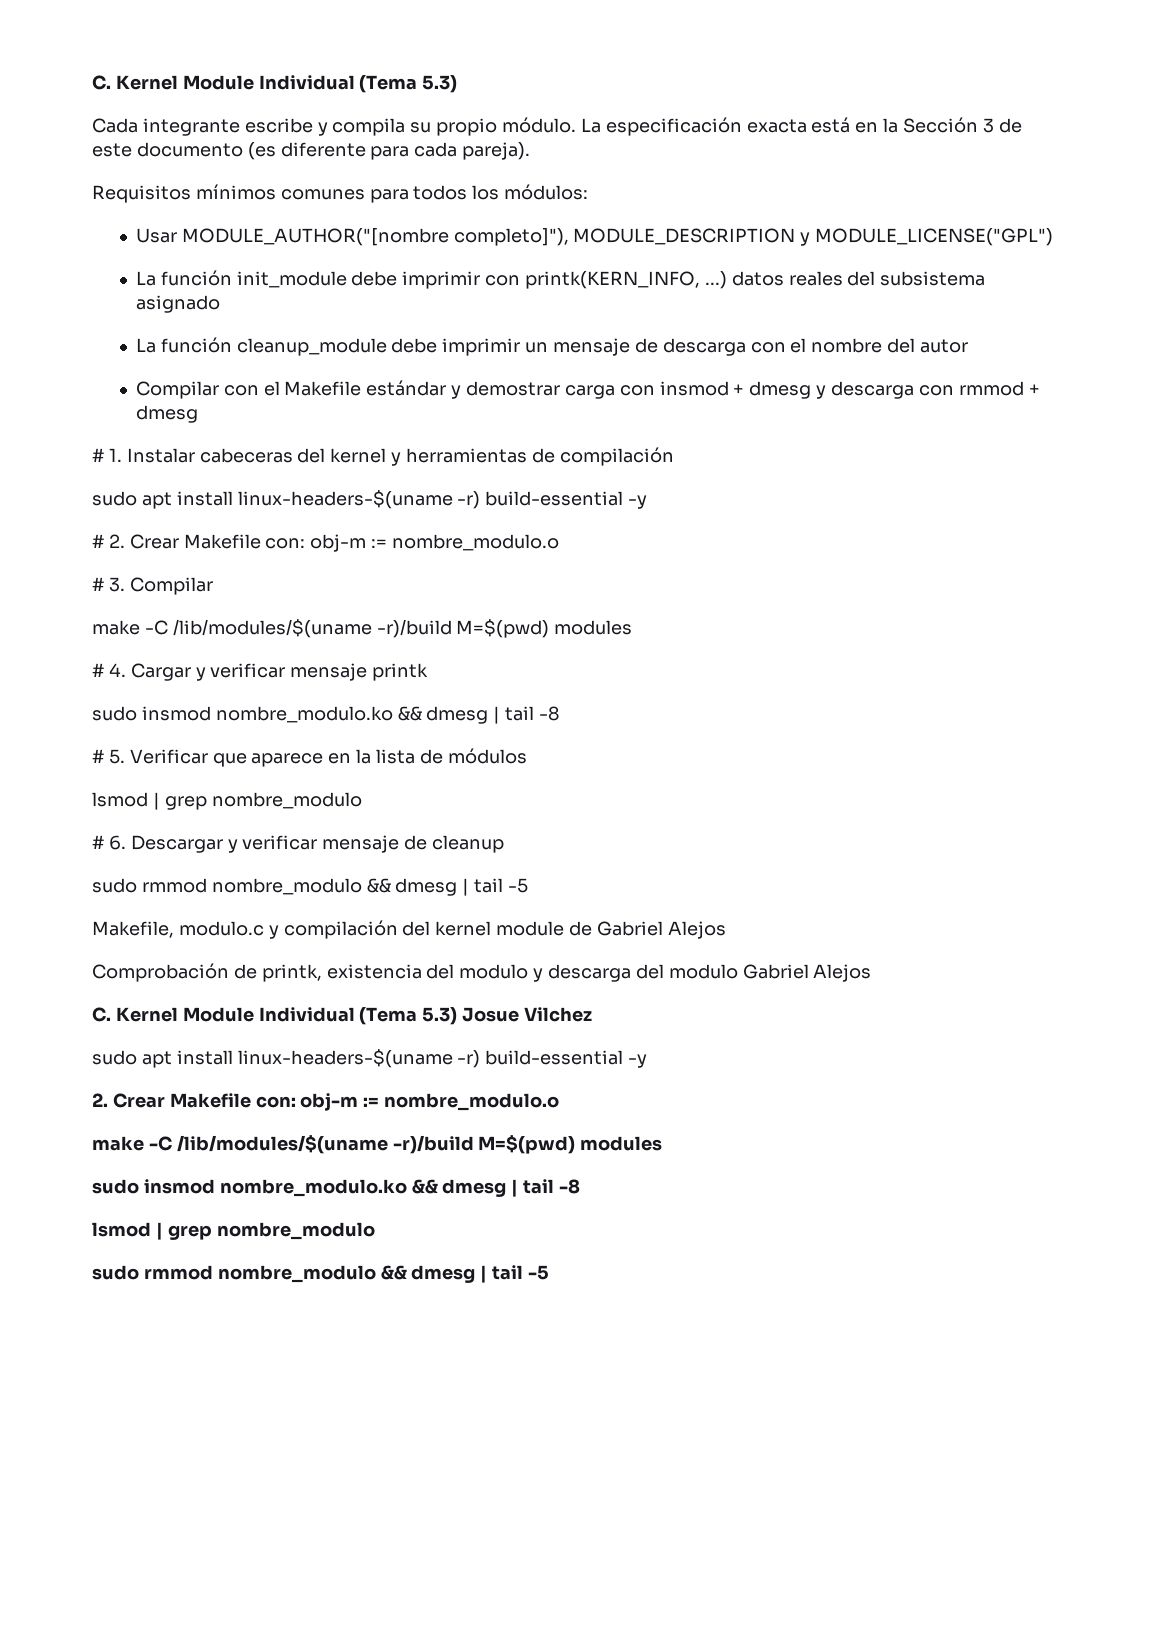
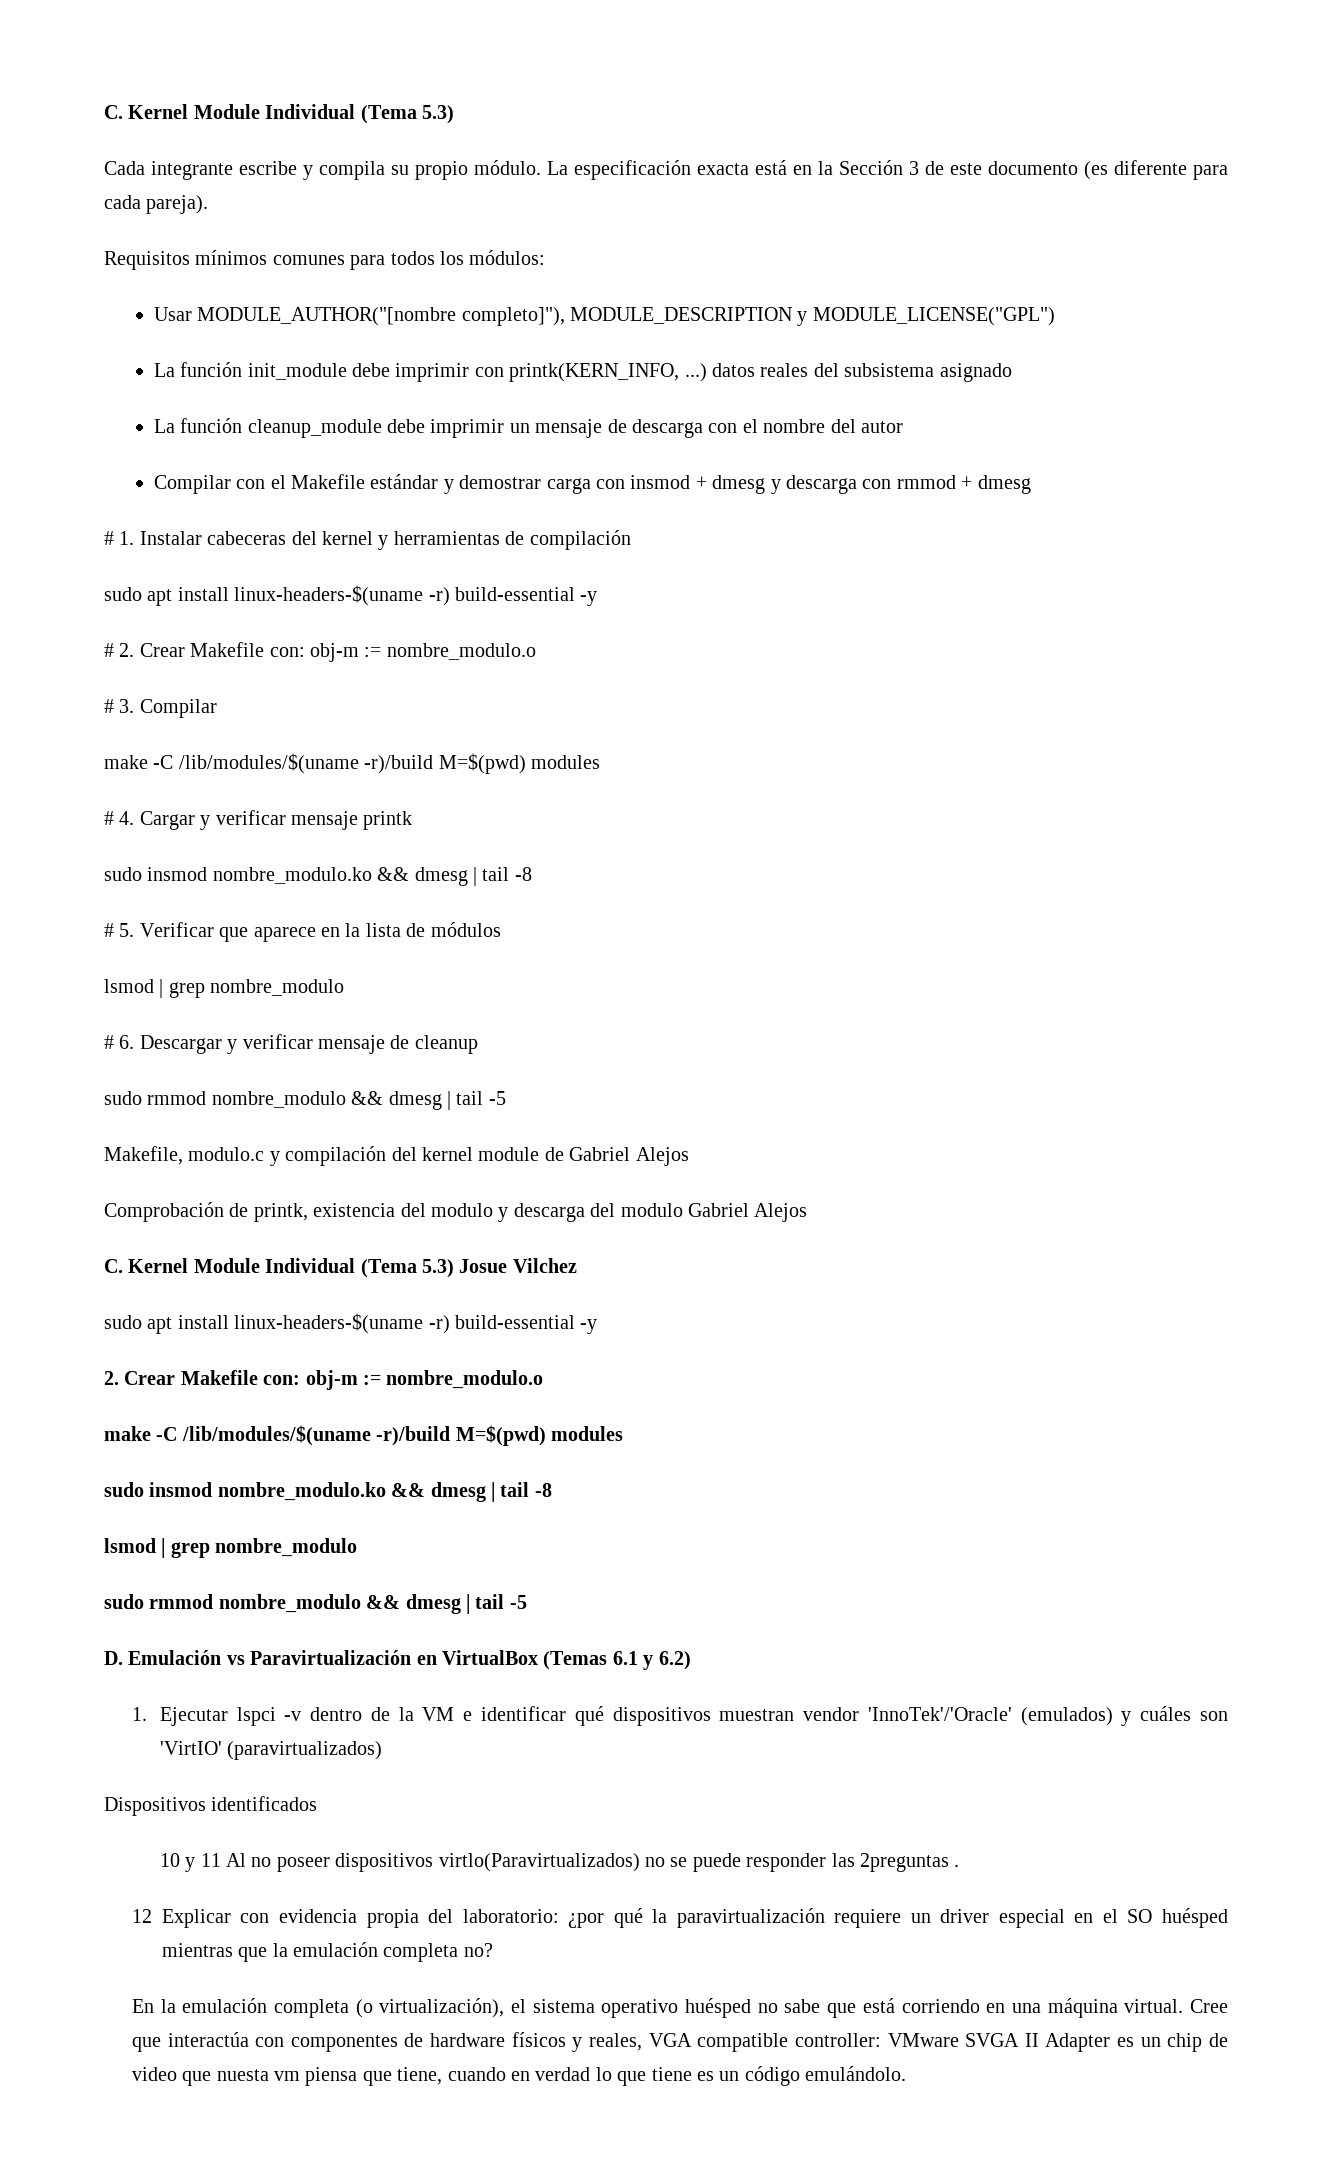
(550, 1272) none -> [104,1650,691,1670] [131,1706,1228,1726] [159,1741,383,1760] [104,1796,318,1816] [159,1853,960,1872] [131,1908,1228,1928] [161,1942,493,1962] [131,1998,1229,2018] [131,2032,1228,2052] [131,2066,907,2086] // D. Emulación vs Paravirtualización en VirtualBox (Temas 6.1 y 6.2) // 1. Ejecutar lspci -v dentro de la VM e identificar qué dispositivos muestran vendor 'InnoTek'/'Oracle' (emulados) y cuáles son 'VirtIO' (paravirtualizados) // Dispositivos identificados // 10 y 11 Al no poseer dispositivos virtlo(Paravirtualizados) no se puede responder las 2preguntas . // 12 Explicar con evidencia propia del laboratorio: ¿por qué la paravirtualización requiere un driver especial en el SO huésped mientras que la emulación completa no? // En la emulación completa (o virtualización), el sistema operativo huésped no sabe que está corriendo en una máquina virtual. Cree que interactúa con componentes de hardware físicos y reales, VGA compatible controller: VMware SVGA II Adapter es un chip de video que nuesta vm piensa que tiene, cuando en verdad lo que tiene es un código emulándolo.

